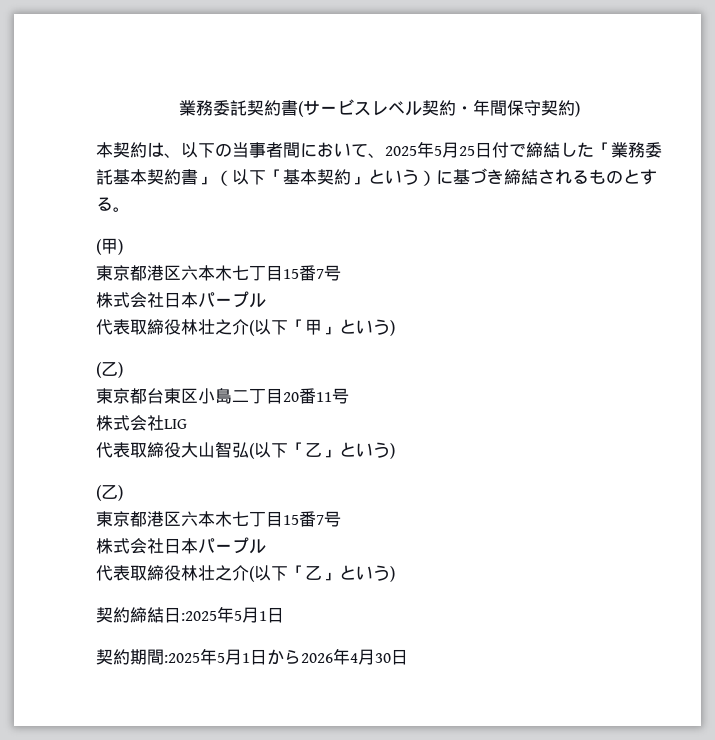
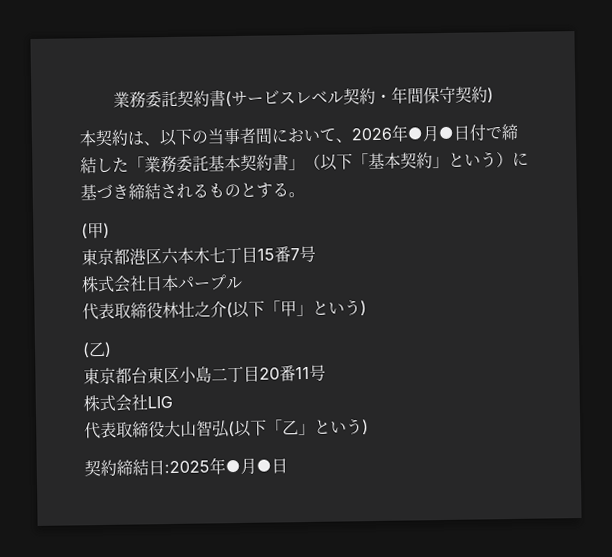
[385,141,475,158] 2025年5月25 -> [351,124,454,142] 2026年●月●
[96,485,123,501] [96,511,341,527] [96,537,266,554] [96,565,395,582] [96,606,284,623] [96,648,391,665] (乙) // 東京都港区六本木七丁目15番7号 // 株式会社日本パープル // 代表取締役林壮之介(以下「乙」という) // 契約締結日:2025年5月1日 // 契約期間:2025年5月1日から2026年4月30 -> [84,457,272,477] 契約締結日:2025年●月●

